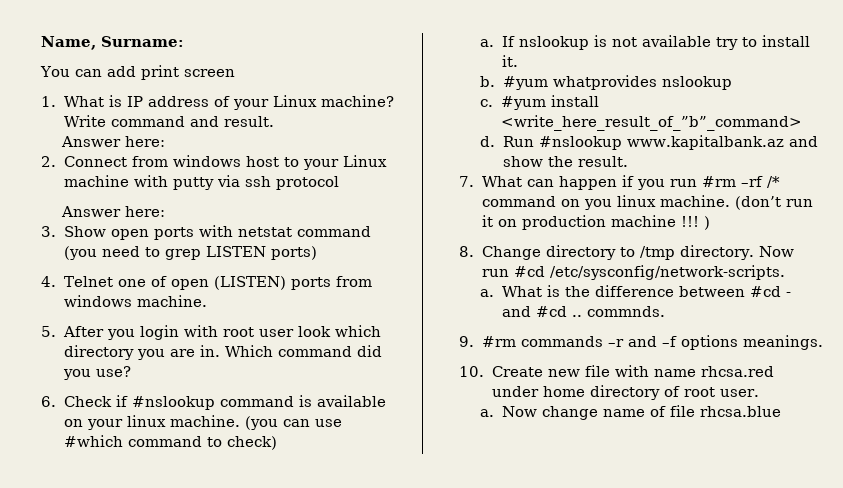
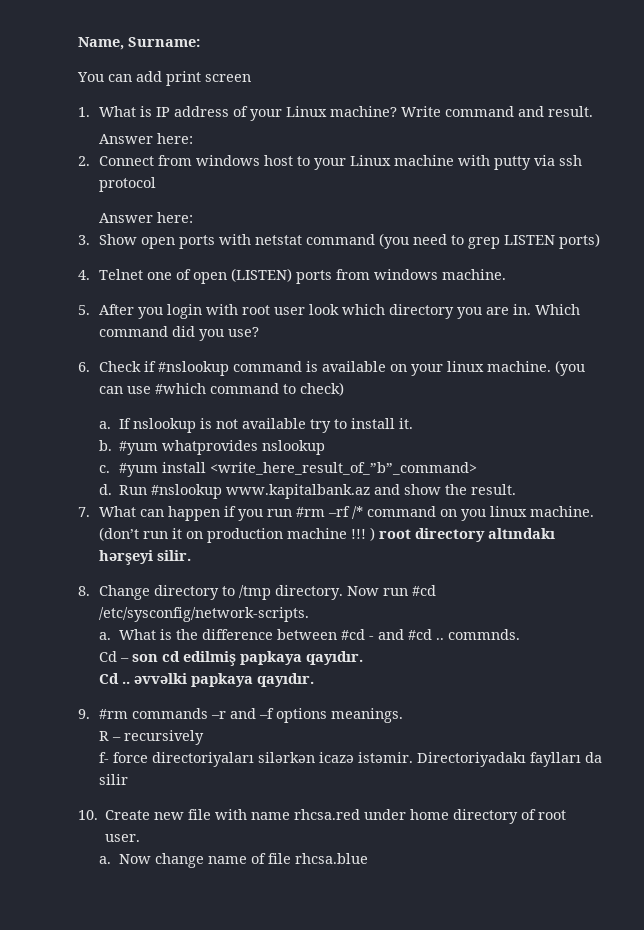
(710, 223) none -> [378,528,555,542] [98,550,191,565] root directory altındakı hərşeyi silir.
(665, 311) none -> [98,651,363,666] [98,673,314,687] // Cd – son cd edilmiş papkaya qayıdır. // Cd .. əvvəlki papkaya qayıdır.
(823, 342) none -> [98,730,204,745] [98,752,602,767] [98,774,128,785] // R – recursively // f- force directoriyaları silərkən icazə istəmir. Directoriyadakı faylları da silir

